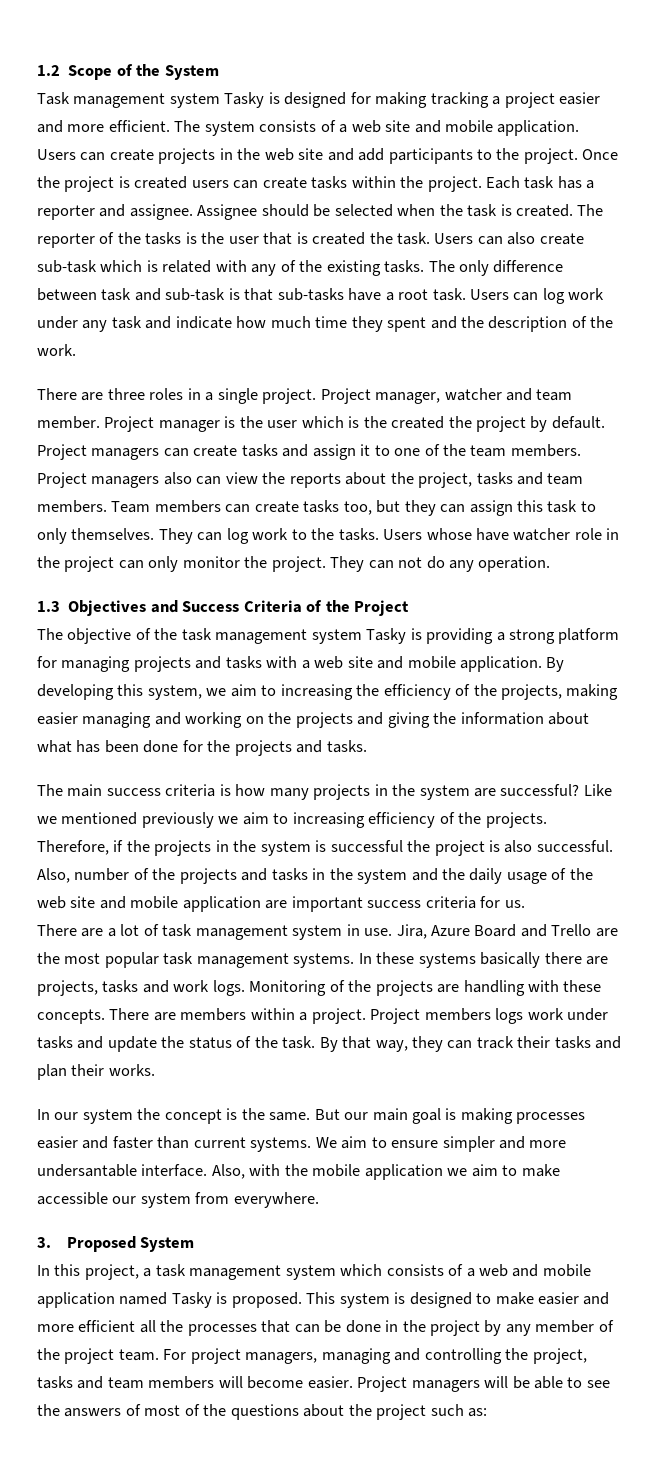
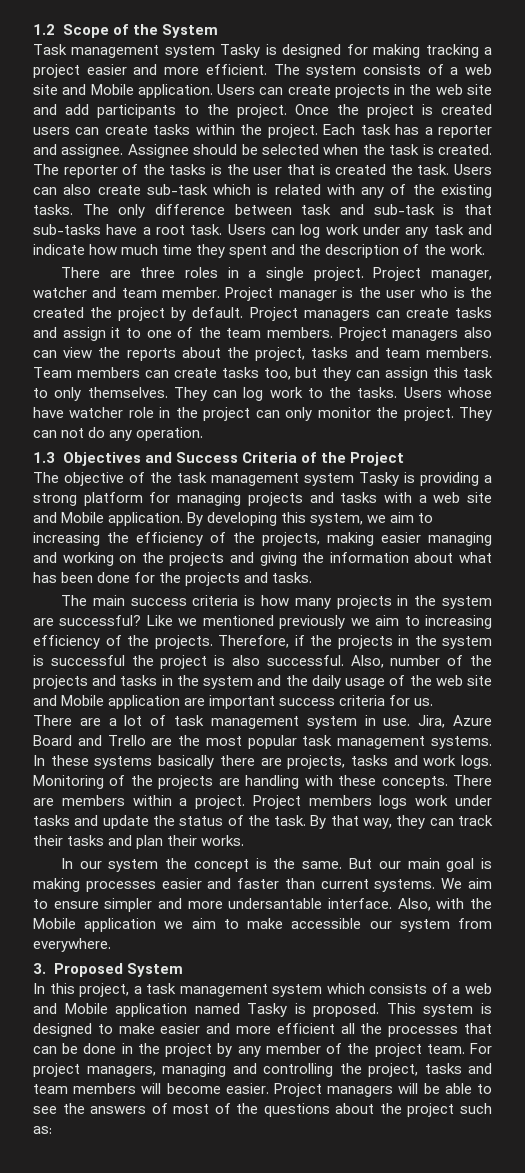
[445,120,494,133] mobile -> [90,84,134,95] Mobile
[301,416,344,428] which -> [420,287,449,298] who
[407,656,456,669] mobile -> [61,512,105,523] Mobile
[130,896,179,909] mobile -> [61,695,105,706] Mobile
[312,1164,361,1177] mobile -> [33,918,76,929] Mobile
[542,1264,591,1277] mobile -> [64,1003,108,1014] Mobile

